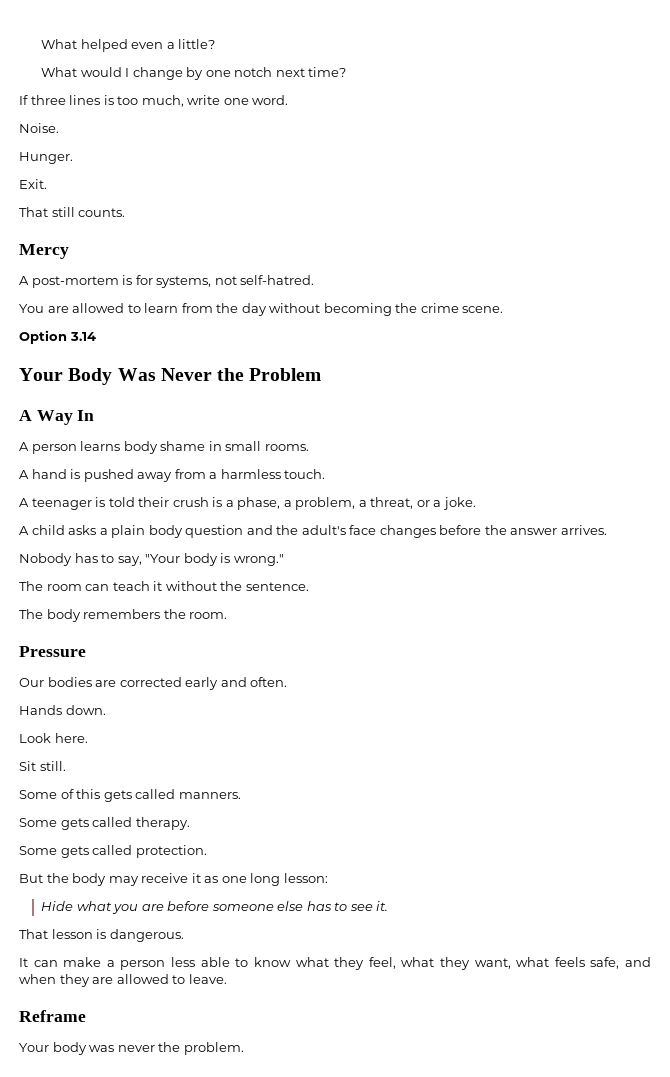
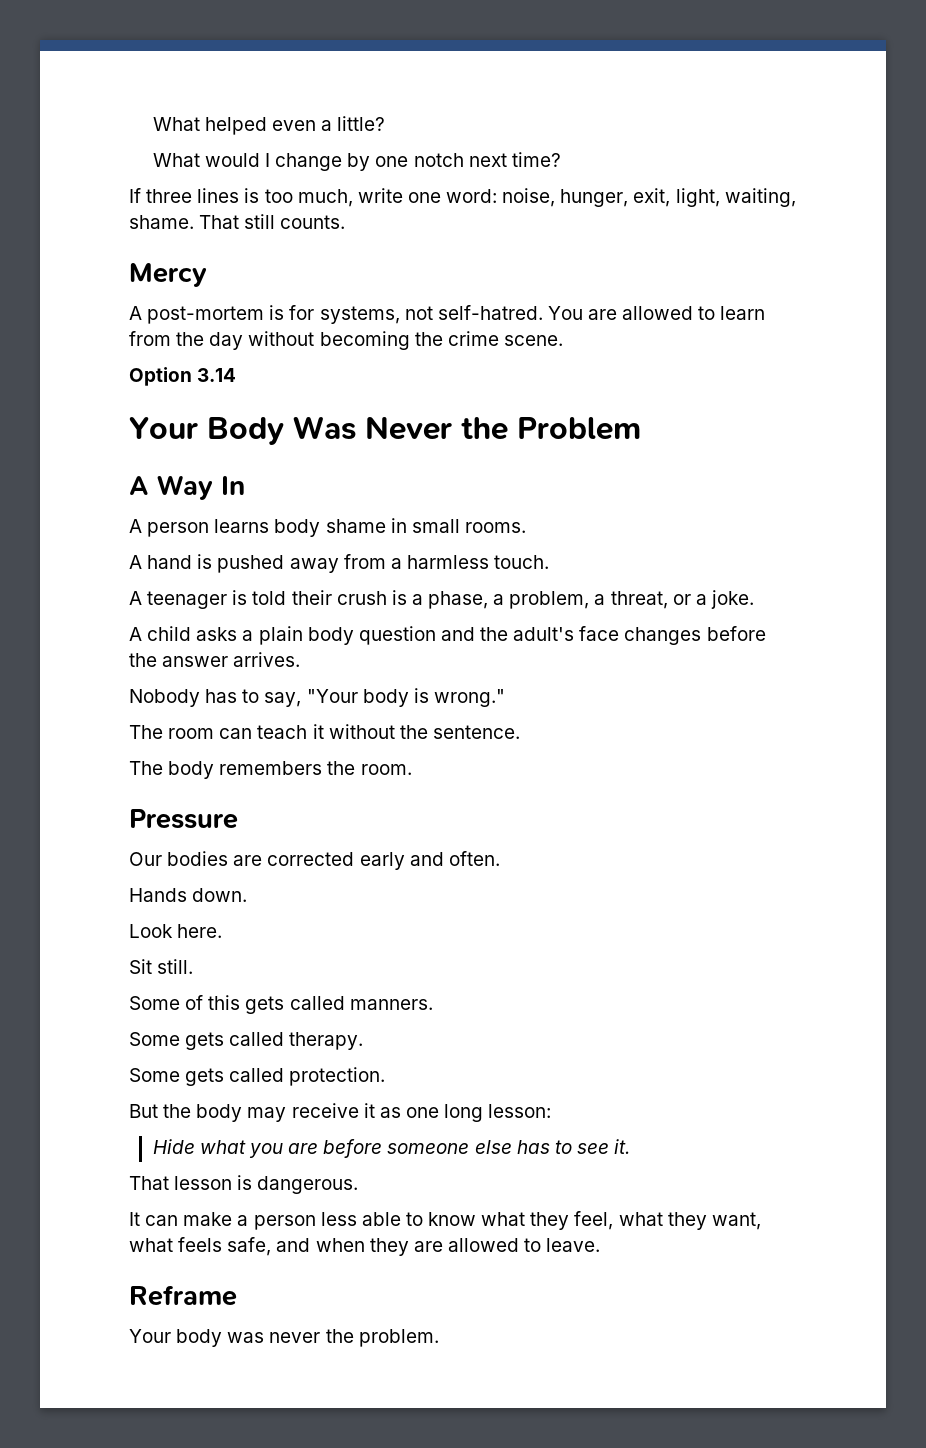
[252,95,289,105] [19,123,59,133] [19,152,73,164] [19,179,47,189] word. // Noise. // Hunger. // Exit. // -> [446,188,796,207] [129,215,194,229] word: noise, hunger, exit, light, waiting, shame.
(315, 280) // -> (543, 312) none

